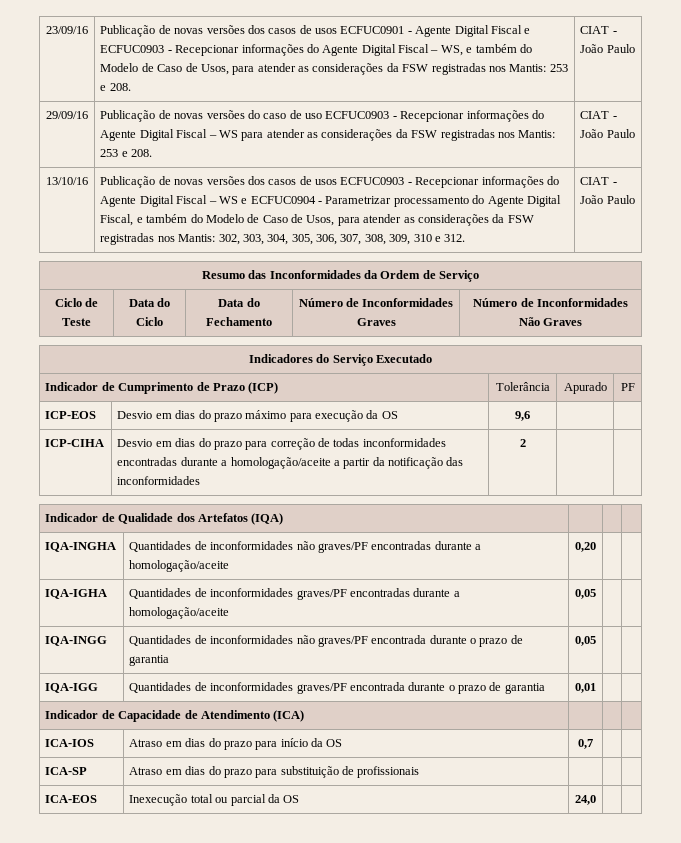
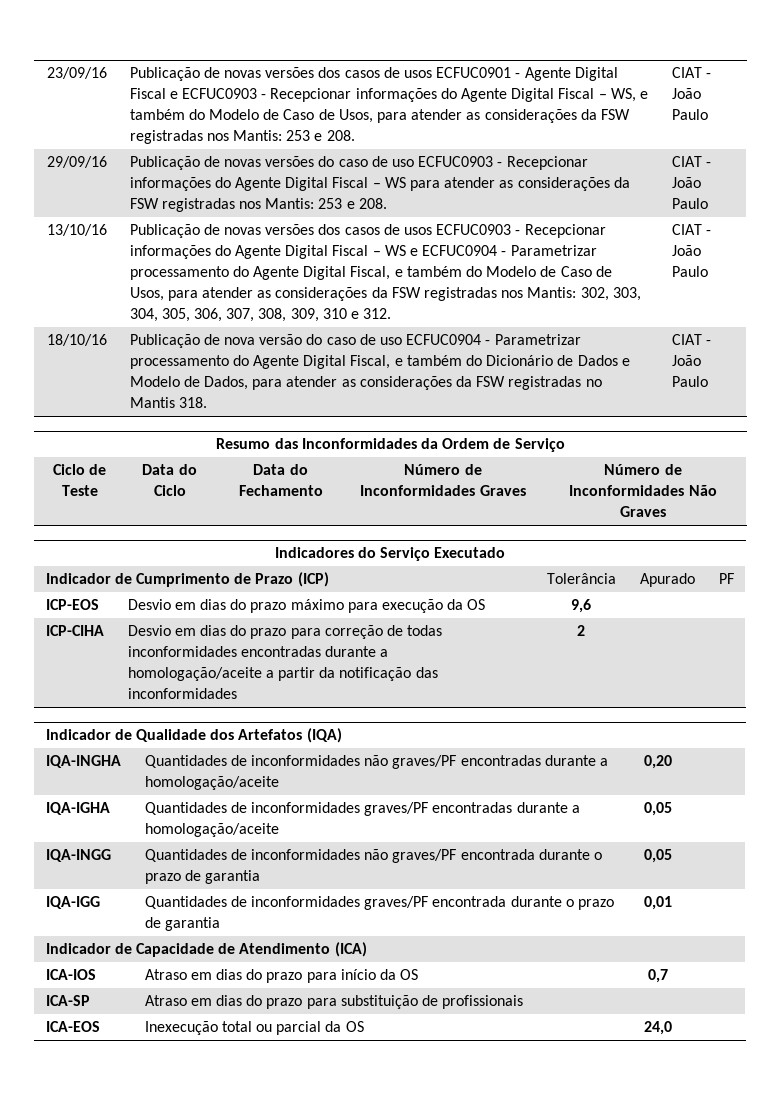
(635, 199) none -> [46,334,107,346] [129,334,581,348] [129,355,630,369] [129,376,602,390] [129,397,207,408] [671,334,711,345] [671,355,701,366] [671,376,708,387] // 18/10/16 | Publicação de nova versão do caso de uso ECFUC0904 - Parametrizar processamento do Agente Digital Fiscal, e também do Dicionário de Dados e Modelo de Dados, para atender as considerações da FSW registradas no Mantis 318. | CIAT - João Paulo

